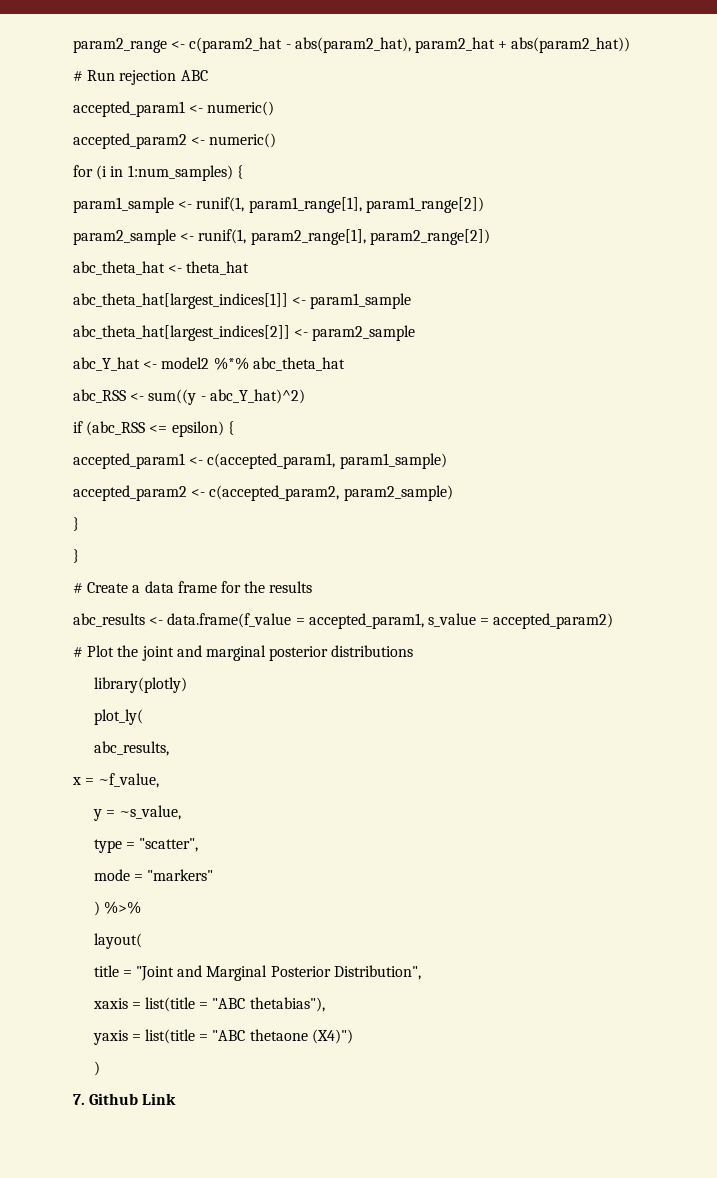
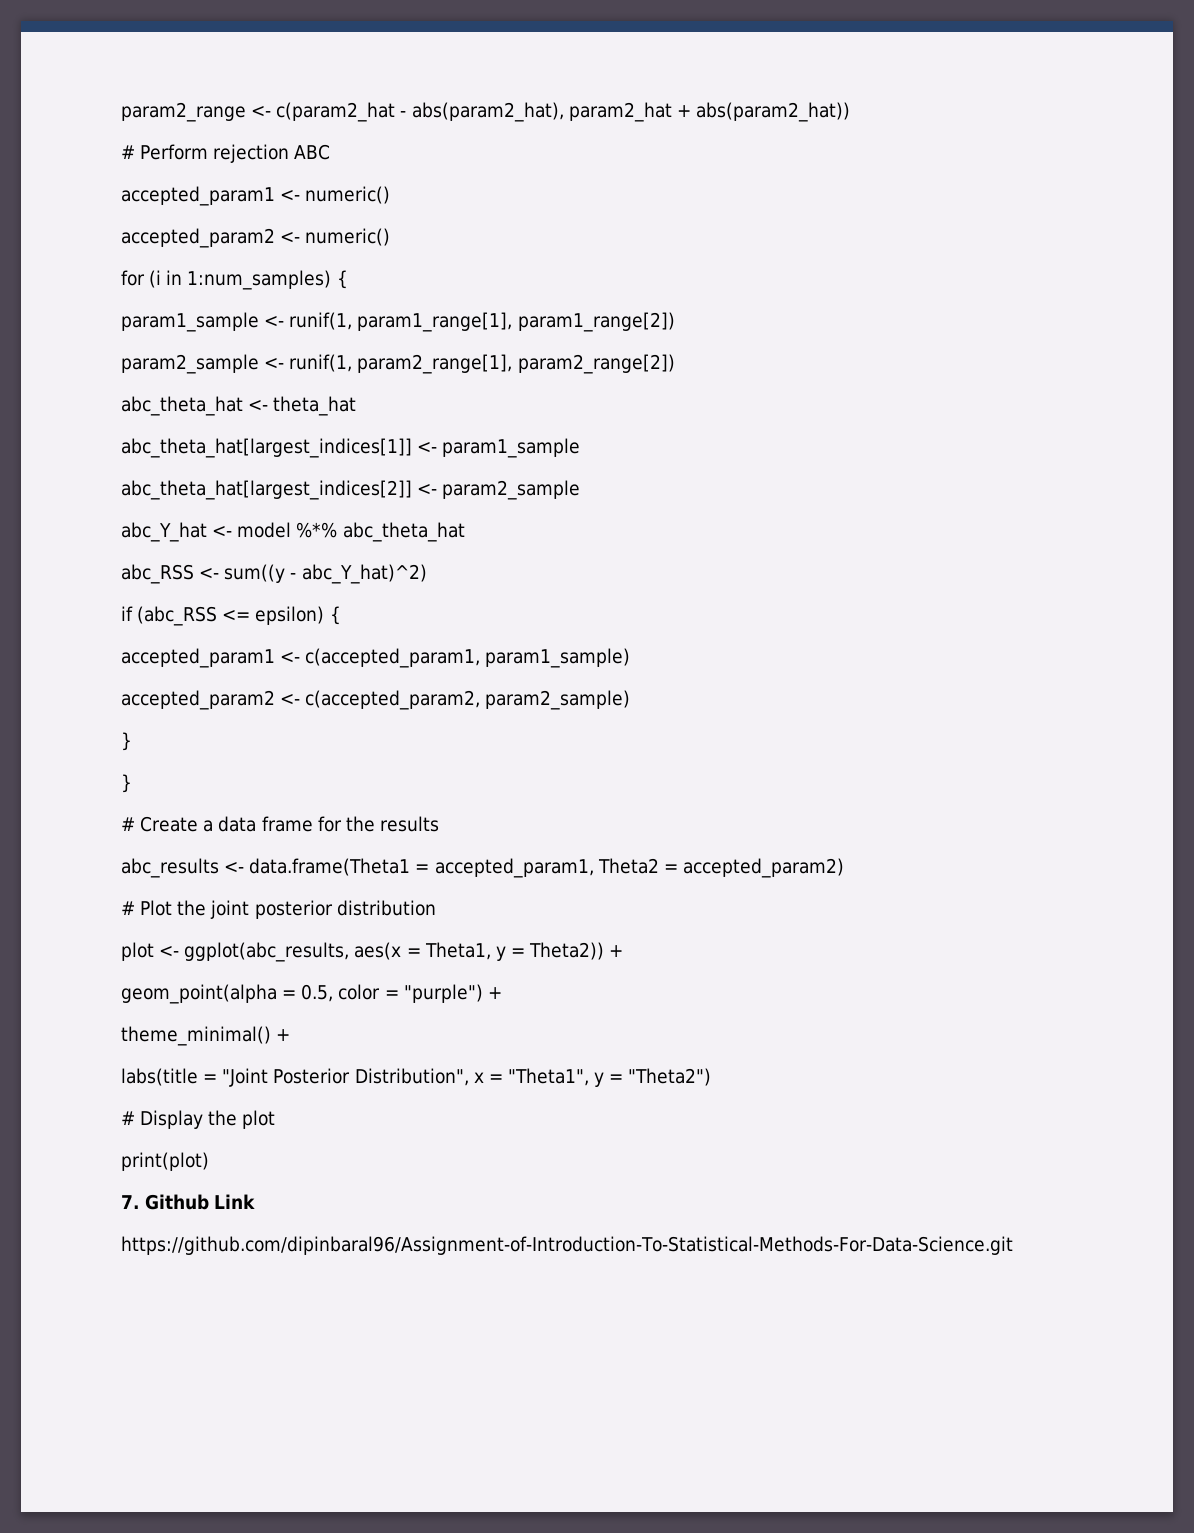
[87,70,116,81] Run -> [140,144,209,160] Perform
[161,357,210,369] model2 -> [237,522,292,538] model
[167,613,292,628] data.frame(f_value -> [249,858,411,876] data.frame(Theta1
[427,613,476,627] s_value -> [597,858,659,874] Theta2
[176,645,414,661] [93,677,187,693] [93,709,143,725] [93,741,169,756] and marginal posterior distributions // library(plotly) // plot_ly( // abc_results, // -> [254,900,436,919] [121,942,624,962] [121,984,502,1004] [121,1026,291,1046] [121,1068,469,1087] posterior distribution // plot <- ggplot(abc_results, aes(x = Theta1, y = Theta2)) + // geom_point(alpha = 0.5, color = "purple") + // theme_minimal() + // labs(title = "Joint Posterior Distribution",
[98,773,160,788] [92,805,182,821] [93,838,199,853] [93,869,214,881] [93,901,141,916] [93,933,142,949] [93,965,421,981] [92,997,325,1012] [92,1029,353,1045] [93,1061,100,1076] ~f_value, // y = ~s_value, // type = "scatter", // mode = "markers" // ) %>% // layout( // title = "Joint and Marginal Posterior Distribution", // xaxis = list(title = "ABC thetabias"), // yaxis = list(title = "ABC thetaone (X4)") // ) -> [507,1068,712,1087] [121,1110,276,1129] [121,1152,209,1171] "Theta1", y = "Theta2") // # Display the plot // print(plot)
(177, 1099) none -> [121,1236,1013,1255] // https://github.com/dipinbaral96/Assignment-of-Introduction-To-Statistical-Methods-For-Data-Science.git

